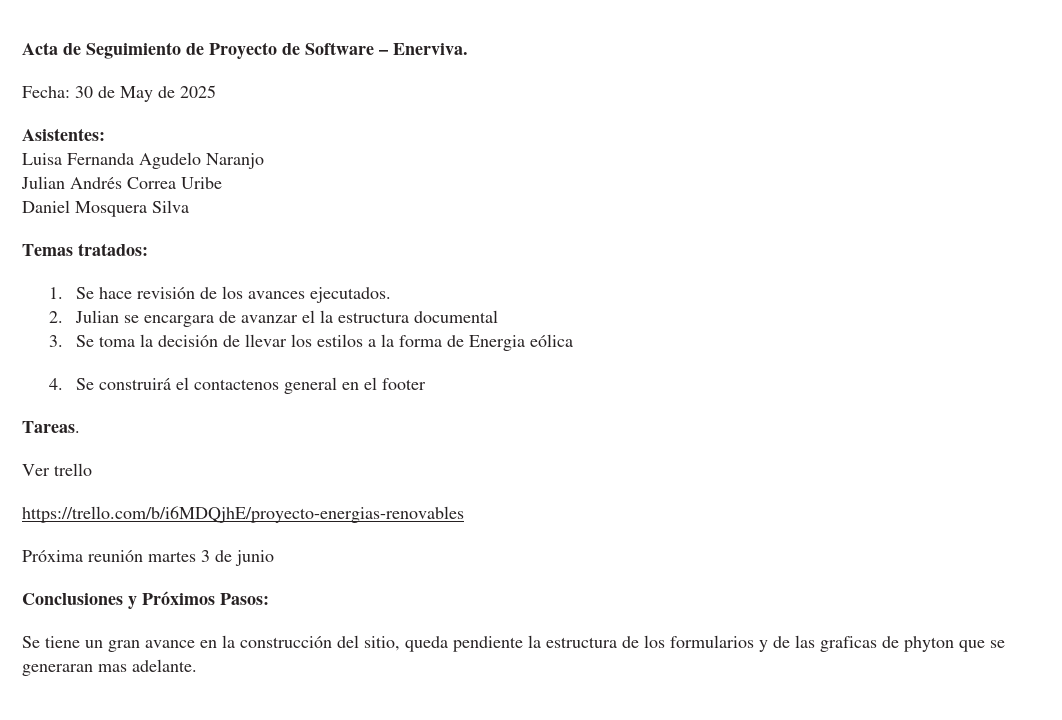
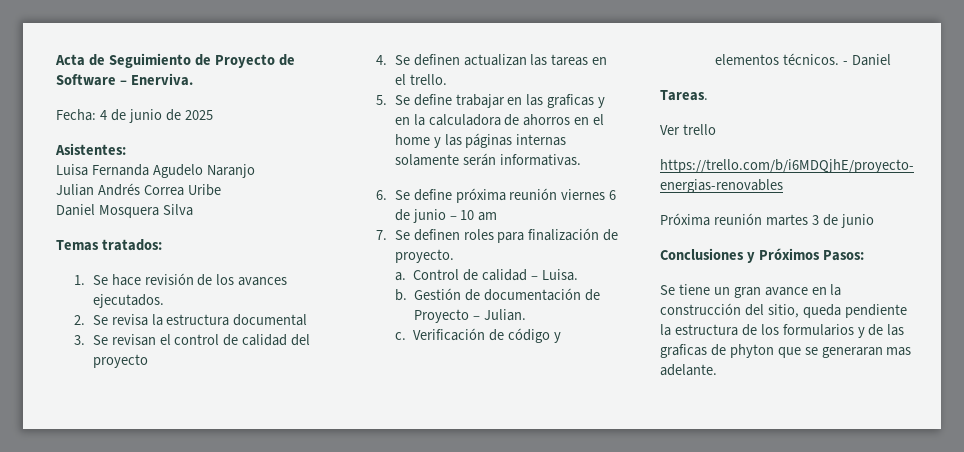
[75,86,153,102] 30 de May -> [99,109,162,123] 4 de junio
[74,310,315,327] Julian se encargara de avanzar el -> [92,314,148,326] Se revisa
[98,334,573,351] [48,377,426,394] toma la decisión de llevar los estilos a la forma de Energia eólica // 4. Se construirá el contactenos general en el footer -> [111,334,311,346] [92,354,148,368] [376,54,608,66] [394,74,447,85] [376,94,606,108] [394,114,605,126] [394,133,567,148] [394,153,581,166] [376,188,617,203] [394,209,498,223] [376,228,619,243] [394,249,454,263] [394,269,578,281] [394,288,600,301] [413,309,526,323] [394,328,561,343] [715,53,891,66] revisan el control de calidad del proyecto // 4. Se definen actualizan las tareas en el trello. // 5. Se define trabajar en las graficas y en la calculadora de ahorros en el home y las páginas internas solamente serán informativas. // 6. Se define próxima reunión viernes 6 de junio – 10 am // 7. Se definen roles para finalización de proyecto. // a. Control de calidad – Luisa. // b. Gestión de documentación de Proyecto – Julian. // c. Verificación de código y elementos técnicos. - Daniel

